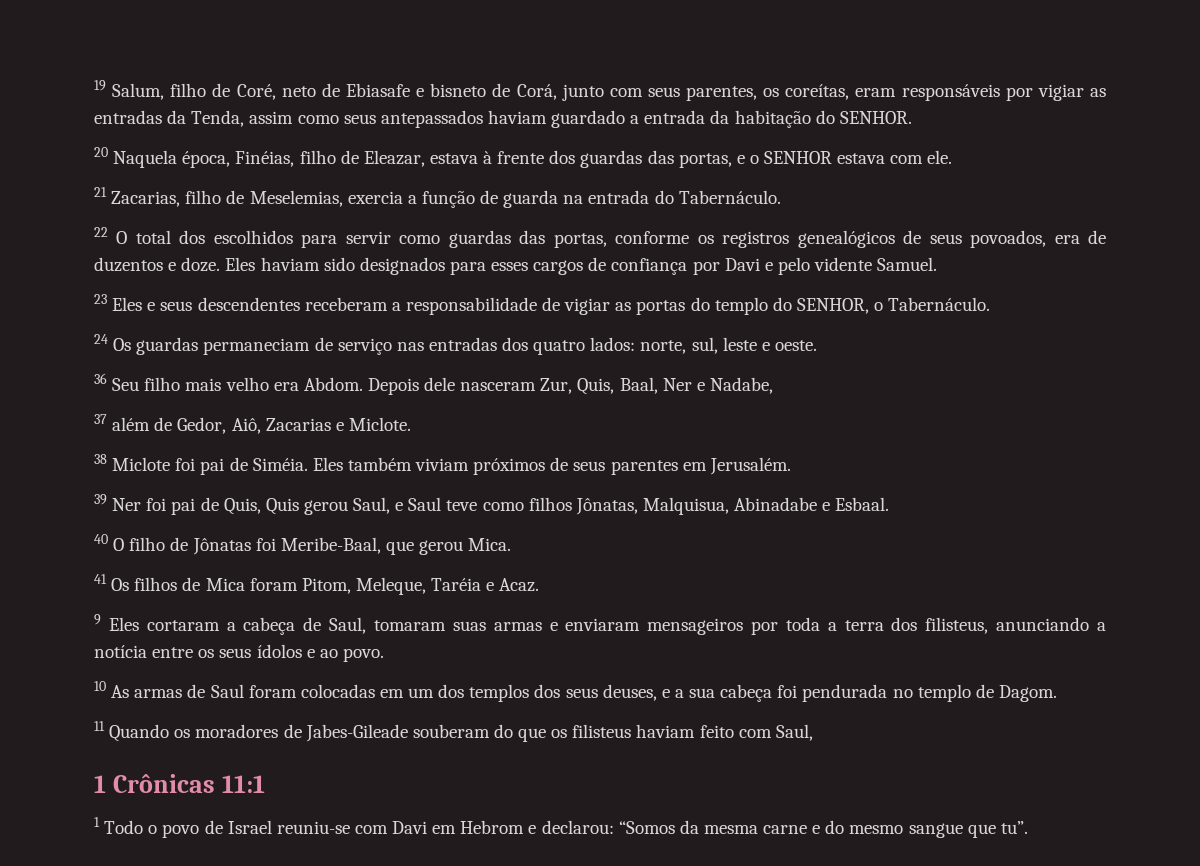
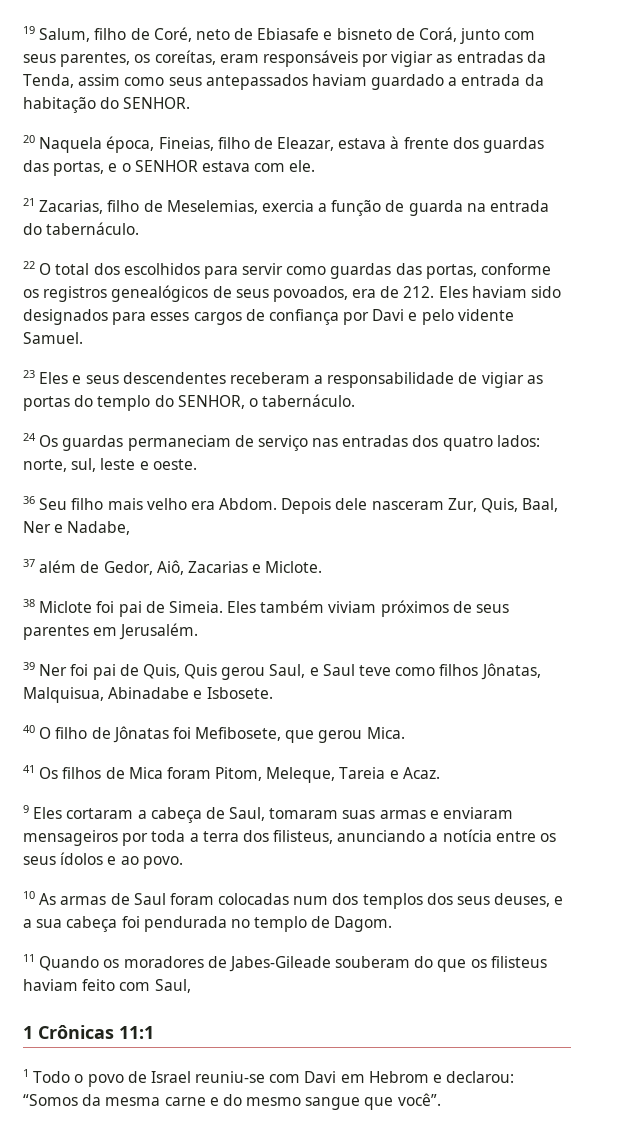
[235,151,295,167] Finéias, -> [158,137,214,151] Fineias,
[678,190,781,204] Tabernáculo. -> [46,222,140,235] tabernáculo.
[94,257,221,272] duzentos e doze. -> [403,286,435,298] 212.
[888,297,991,311] Tabernáculo. -> [262,394,356,407] tabernáculo.
[252,458,308,471] Siméia. -> [168,601,223,613] Simeia.
[835,497,890,511] Esbaal. -> [206,687,273,699] Isbosete.
[280,537,381,554] Meribe-Baal, -> [195,727,282,741] Mefibosete,
[431,578,482,591] Taréia -> [339,767,386,779] Tareia
[379,688,435,698] em um -> [293,896,329,905] num
[1000,821,1028,834] tu”. -> [397,1093,441,1106] você”.

